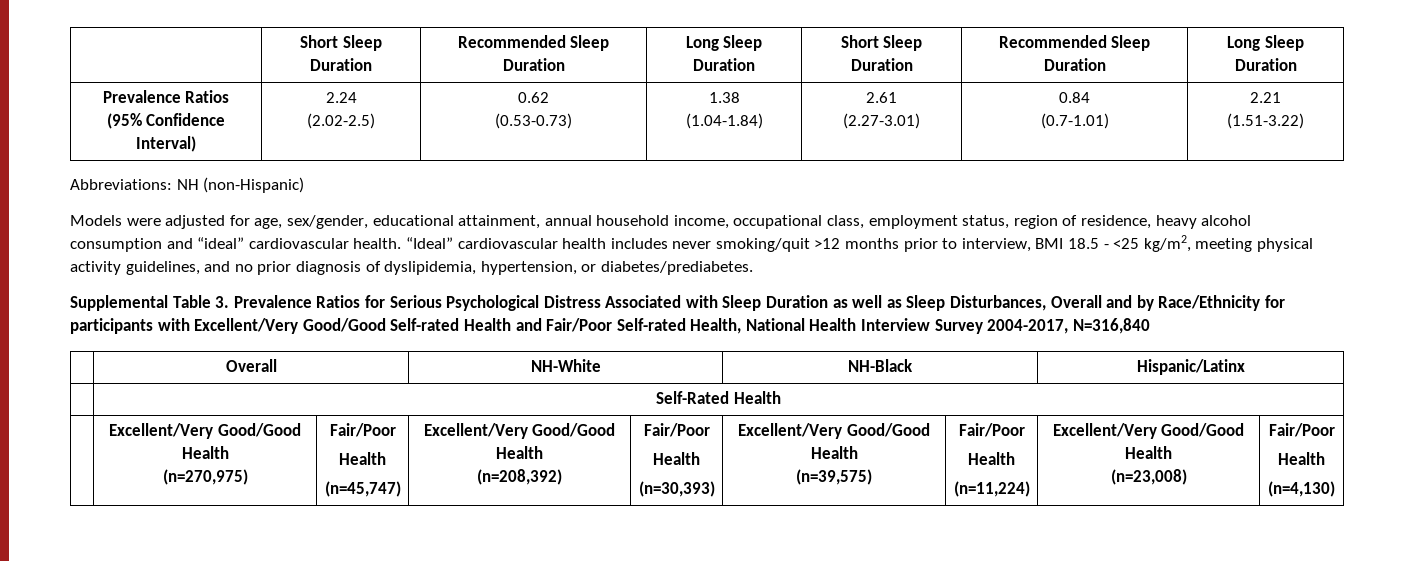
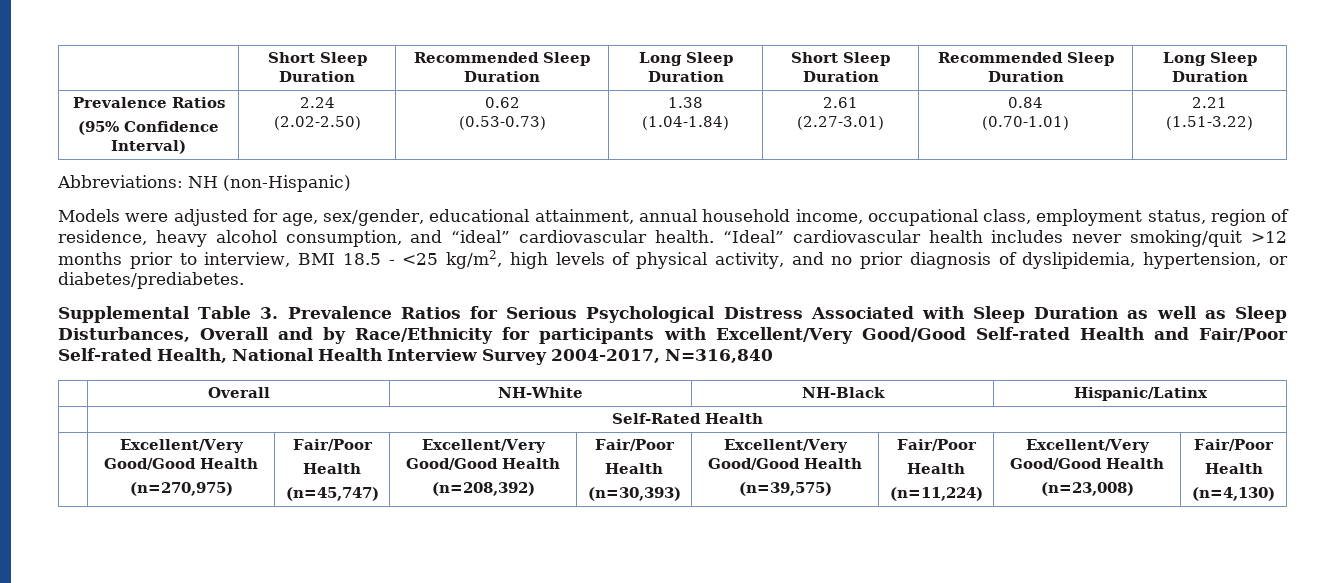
[307,113,375,129] (2.02-2.5) -> [273,116,361,130] (2.02-2.50)
[1040,113,1109,129] (0.7-1.01) -> [982,116,1069,130] (0.70-1.01)
[70,238,162,252] consumption -> [285,230,402,247] consumption,
[1195,238,1313,252] [70,261,200,275] meeting physical activity guidelines, -> [509,252,784,269] high levels of physical activity,

